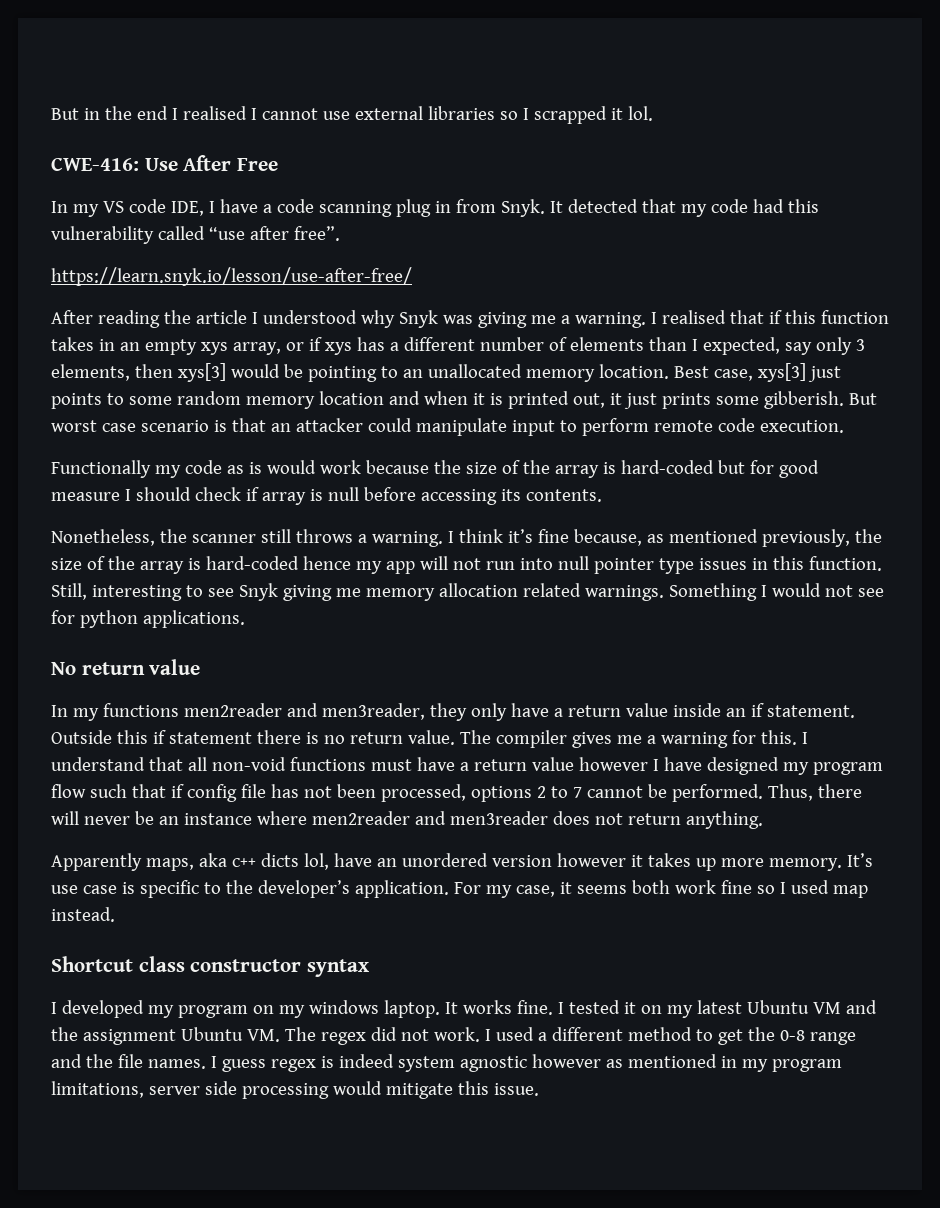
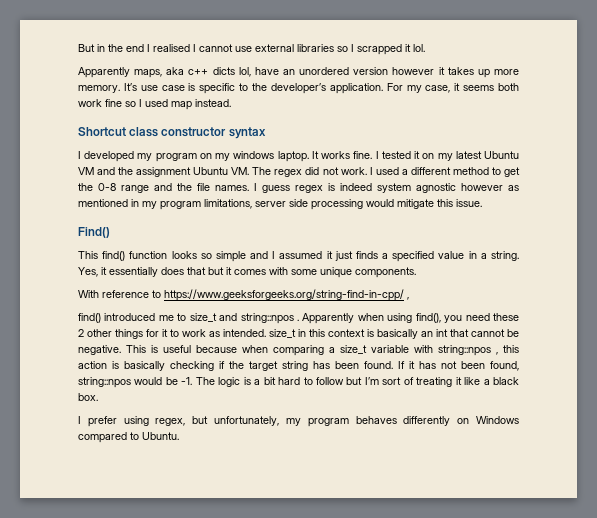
[51,155,278,171] [51,199,819,217] [51,226,340,244] [51,267,412,286] [51,310,889,328] [51,337,865,355] [51,363,841,382] [51,391,877,409] [51,418,844,436] [51,460,819,478] [51,487,602,505] [51,529,882,547] [51,556,882,574] [51,583,884,601] [51,610,245,628] [51,659,201,675] [51,703,855,721] [51,730,808,748] [51,757,883,775] [51,784,862,802] [51,811,763,829] // CWE-416: Use After Free // In my VS code IDE, I have a code scanning plug in from Snyk. It detected that my code had this vulnerability called “use after free”. // https://learn.snyk.io/lesson/use-after-free/ // After reading the article I understood why Snyk was giving me a warning. I realised that if this function takes in an empty xys array, or if xys has a different number of elements than I expected, say only 3 elements, then xys[3] would be pointing to an unallocated memory location. Best case, xys[3] just points to some random memory location and when it is printed out, it just prints some gibberish. But worst case scenario is that an attacker could manipulate input to perform remote code execution. // Functionally my code as is would work because the size of the array is hard-coded but for good measure I should check if array is null before accessing its contents. // Nonetheless, the scanner still throws a warning. I think it’s fine because, as mentioned previously, the size of the array is hard-coded hence my app will not run into null pointer type issues in this function. Still, interesting to see Snyk giving me memory allocation related warnings. Something I would not see for python applications. // No return value // In my functions men2reader and men3reader, they only have a return value inside an if statement. Outside this if statement there is no return value. The compiler gives me a warning for this. I understand that all non-void functions must have a return value however I have designed my program flow such that if config file has not been processed, options 2 to 7 cannot be performed. Thus, there will never be an instance where men2reader and men3reader does not return anything. -> (425, 48) none
(539, 1089) none -> [78,227,110,238] [78,251,520,262] [78,267,416,278] [78,289,409,301] [78,313,519,324] [78,329,519,339] [78,345,519,356] [78,361,519,371] [78,377,519,388] [78,393,98,401] [78,416,519,427] [78,432,179,443] // Find() // This find() function looks so simple and I assumed it just finds a specified value in a string. Yes, it essentially does that but it comes with some unique components. // With reference to https://www.geeksforgeeks.org/string-find-in-cpp/ , // find() introduced me to size_t and string::npos . Apparently when using find(), you need these 2 other things for it to work as intended. size_t in this context is basically an int that cannot be negative. This is useful because when comparing a size_t variable with string::npos , this action is basically checking if the target string has been found. If it has not been found, string::npos would be -1. The logic is a bit hard to follow but I’m sort of treating it like a black box. // I prefer using regex, but unfortunately, my program behaves differently on Windows compared to Ubuntu.

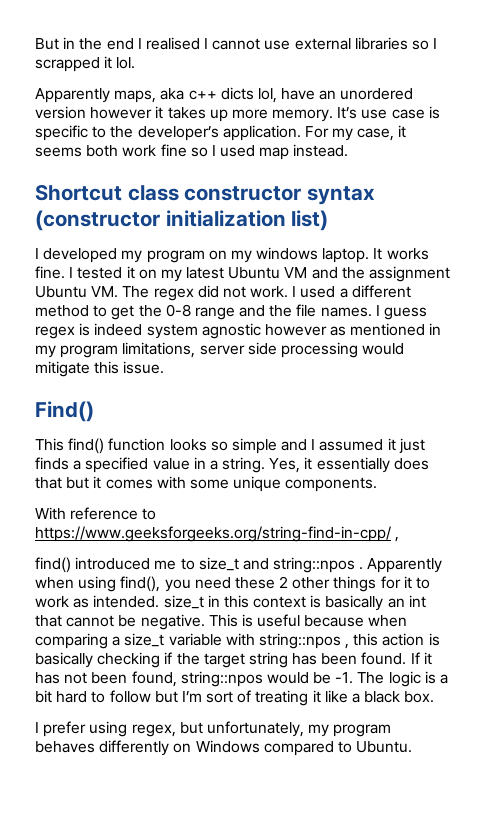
(266, 133) none -> [35,210,329,231] (constructor initialization list)

